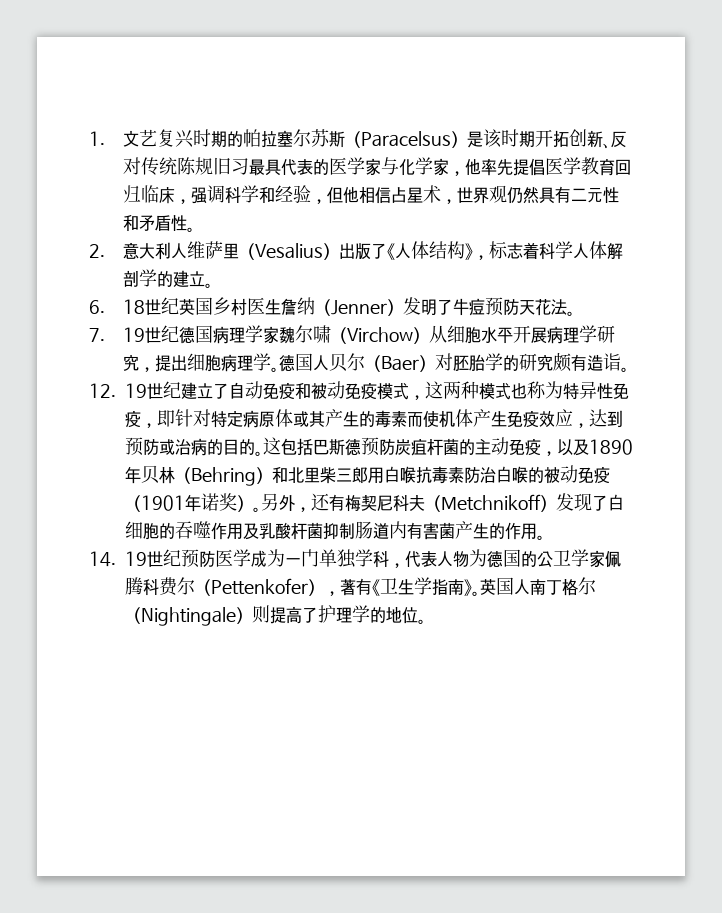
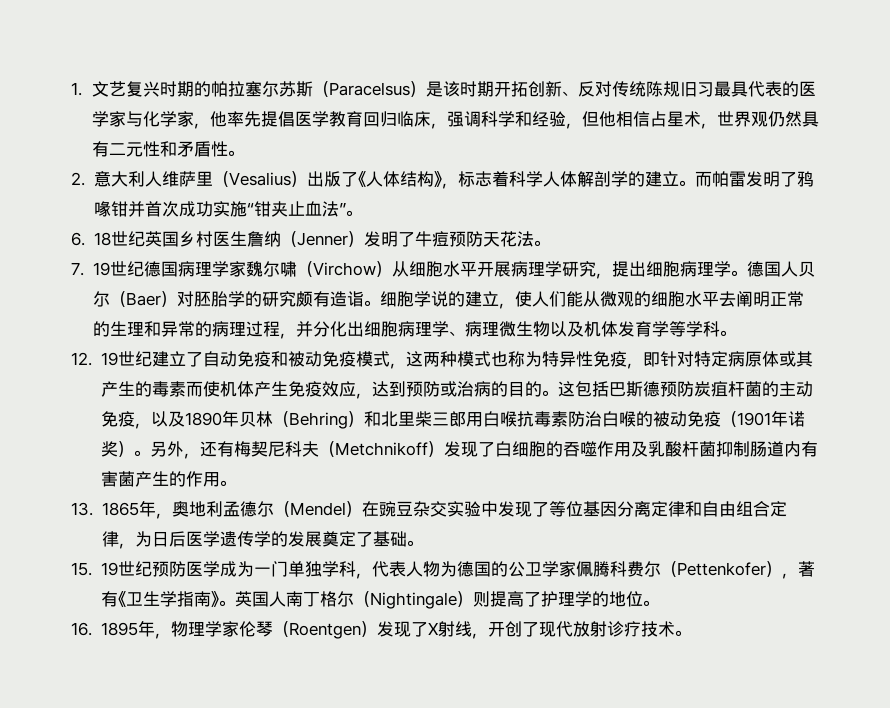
(213, 285) none -> [694,171,814,187] [93,201,362,217] 而帕雷发明了鸦喙钳并首次成功实施“钳夹止血法”。
(629, 369) none -> [379,291,804,309] [92,321,736,339] 细胞学说的建立，使人们能从微观的细胞水平去阐明正常的生理和异常的病理过程，并分化出细胞病理学、病理微生物以及机体发育学等学科。
[89,551,116,567] 14. -> [71,500,787,519] [101,531,423,549] [71,562,92,576] 13. 1865年，奥地利孟德尔（Mendel）在豌豆杂交实验中发现了等位基因分离定律和自由组合定律，为日后医学遗传学的发展奠定了基础。 // 15.
(426, 621) none -> [71,620,691,639] // 16. 1895年，物理学家伦琴（Roentgen）发现了X射线，开创了现代放射诊疗技术。

